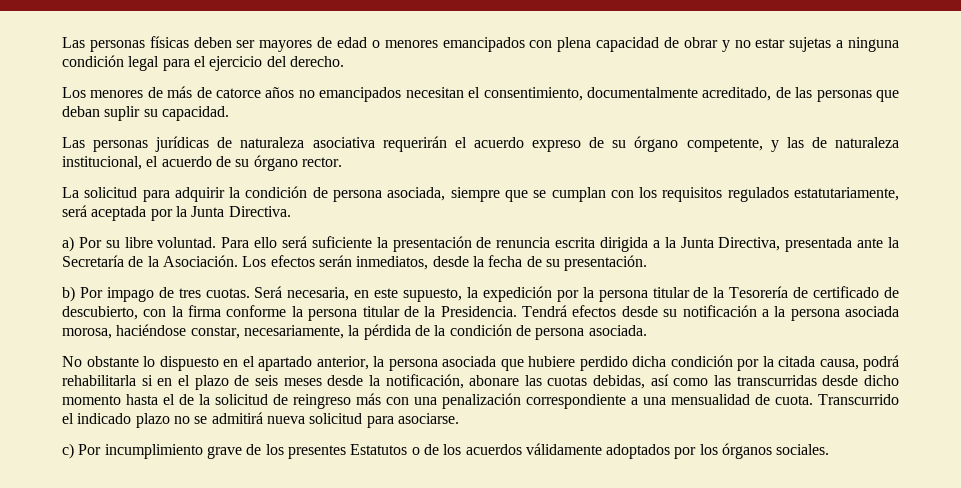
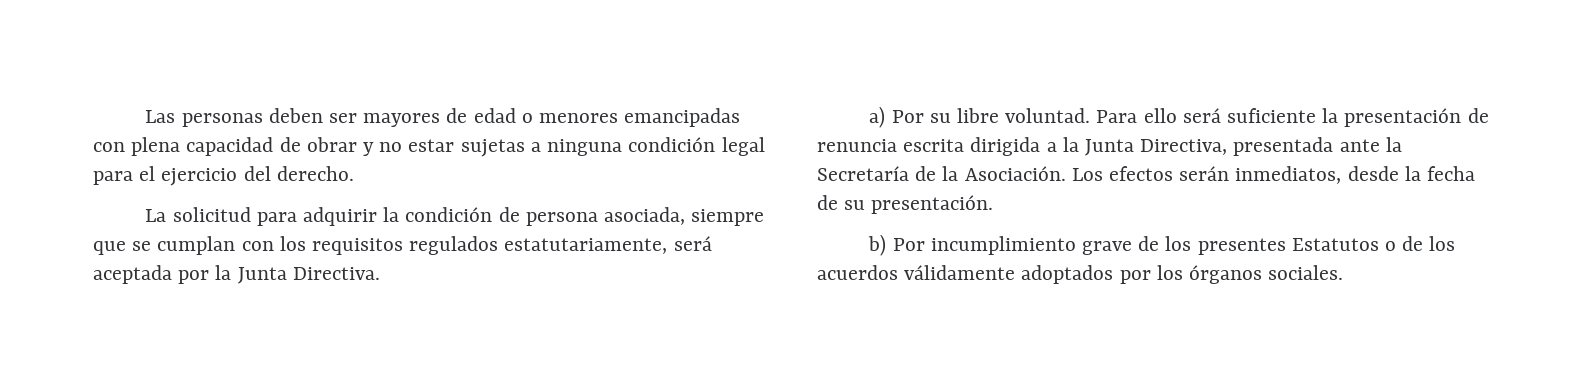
[62,36,189,52] Las personas físicas -> [145,110,263,127] Las personas
[442,37,525,52] emancipados -> [624,108,741,127] emancipadas
[62,86,899,102] [62,106,229,121] [62,136,900,152] [62,155,342,171] // Los menores de más de catorce años no emancipados necesitan el consentimiento, documentalmente acreditado, de las personas que deban suplir su capacidad. // Las personas jurídicas de naturaleza asociativa requerirán el acuerdo expreso de su órgano competente, y las de naturaleza institucional, el acuerdo de su órgano rector. -> (354, 173) none
[106,286,899,302] [62,305,899,321] [62,324,647,340] [62,355,899,371] [62,374,899,390] [62,393,899,409] [62,412,459,428] [62,443,102,459] impago de tres cuotas. Será necesaria, en este supuesto, la expedición por la persona titular de la Tesorería de certificado de descubierto, con la firma conforme la persona titular de la Presidencia. Tendrá efectos desde su notificación a la persona asociada morosa, haciéndose constar, necesariamente, la pérdida de la condición de persona asociada. // No obstante lo dispuesto en el apartado anterior, la persona asociada que hubiere perdido dicha condición por la citada causa, podrá rehabilitarla si en el plazo de seis meses desde la notificación, abonare las cuotas debidas, así como las transcurridas desde dicho momento hasta el de la solicitud de reingreso más con una penalización correspondiente a una mensualidad de cuota. Transcurrido el indicado plazo no se admitirá nueva solicitud para asociarse. // c) Por -> (925, 244) none

